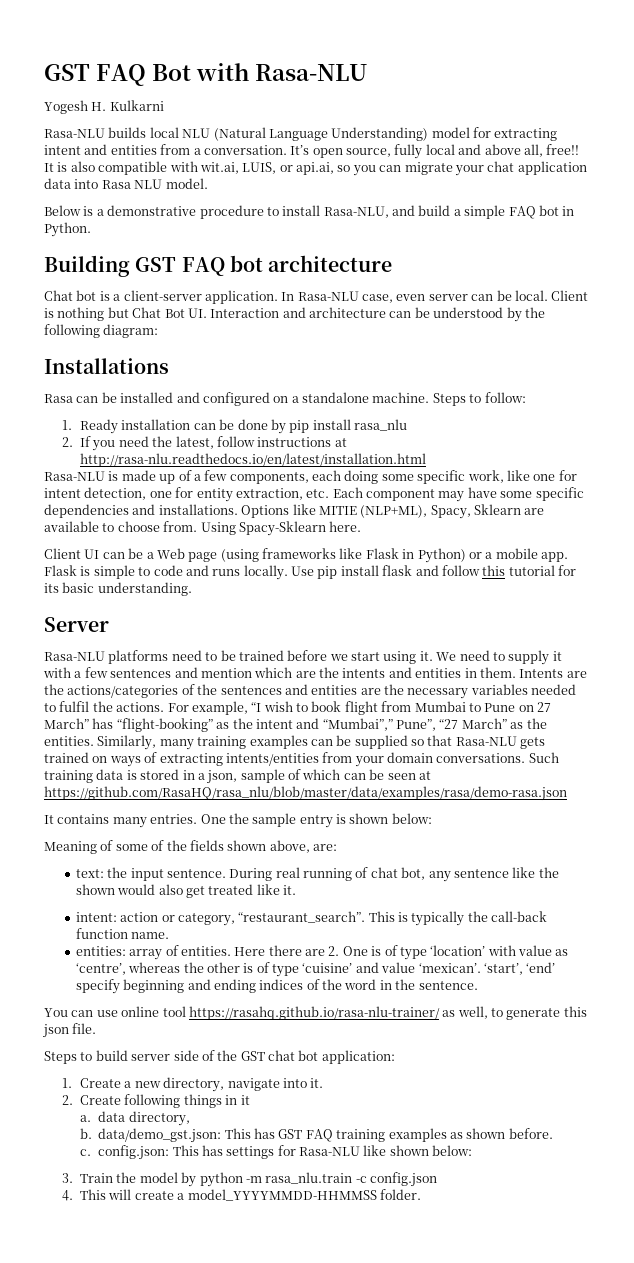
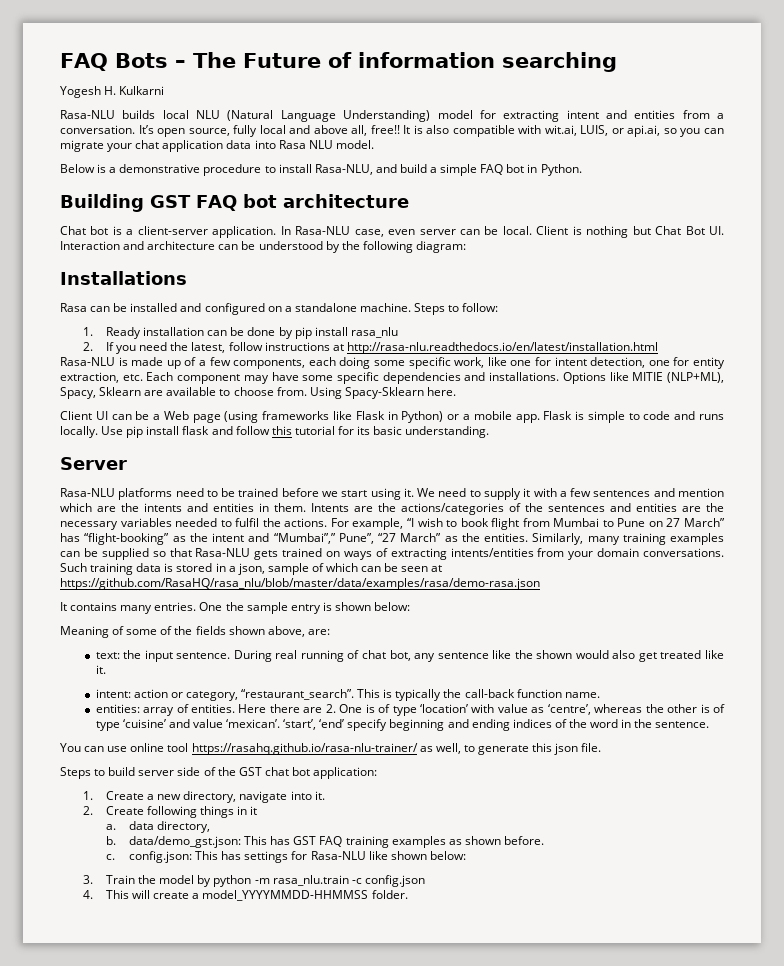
[44,63,368,86] GST FAQ Bot with Rasa-NLU -> [60,52,617,72] FAQ Bots – The Future of information searching

